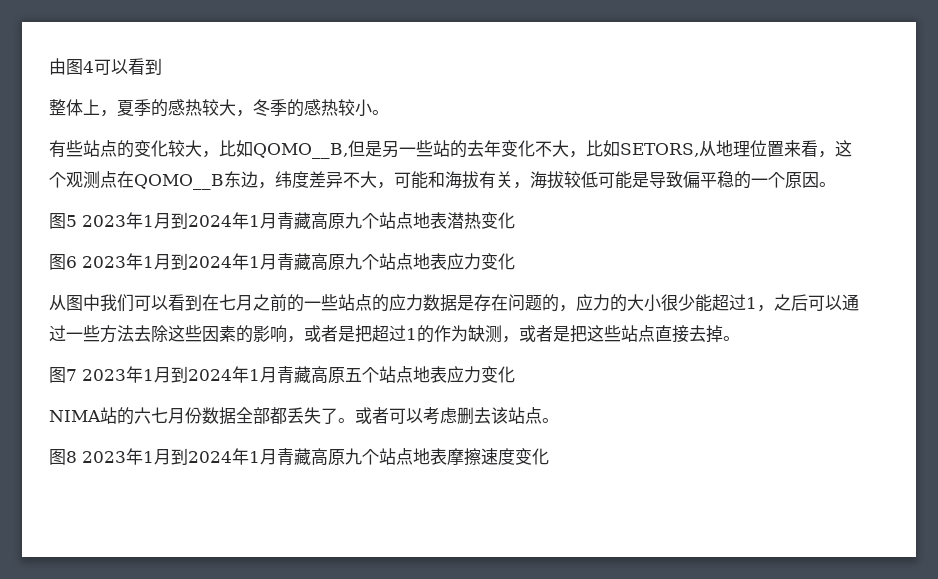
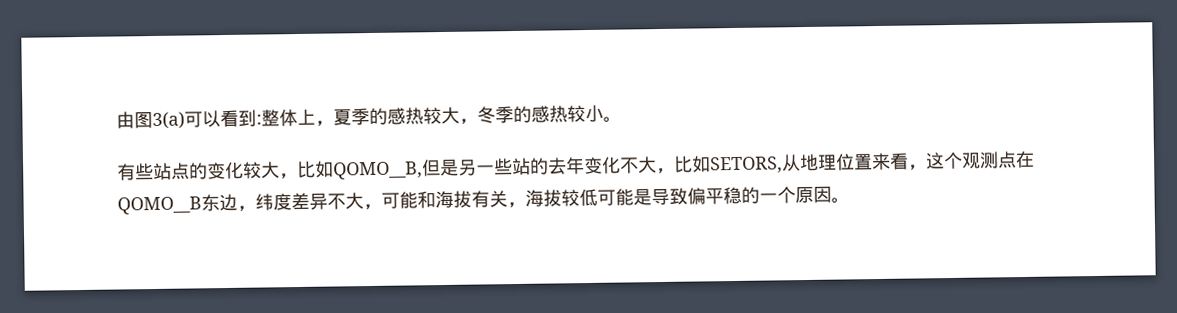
[83,58,162,75] 4可以看到 // -> [152,109,262,130] 3(a)可以看到:
[49,212,515,230] [49,253,515,271] [49,294,859,312] [49,325,740,343] [49,366,515,384] [49,407,559,425] [49,448,549,466] // 图5 2023年1月到2024年1月青藏高原九个站点地表潜热变化 // 图6 2023年1月到2024年1月青藏高原九个站点地表应力变化 // 从图中我们可以看到在七月之前的一些站点的应力数据是存在问题的，应力的大小很少能超过1，之后可以通过一些方法去除这些因素的影响，或者是把超过1的作为缺测，或者是把这些站点直接去掉。 // 图7 2023年1月到2024年1月青藏高原五个站点地表应力变化 // NIMA站的六七月份数据全部都丢失了。或者可以考虑删去该站点。 // 图8 2023年1月到2024年1月青藏高原九个站点地表摩擦速度变化 -> (850, 200) none

